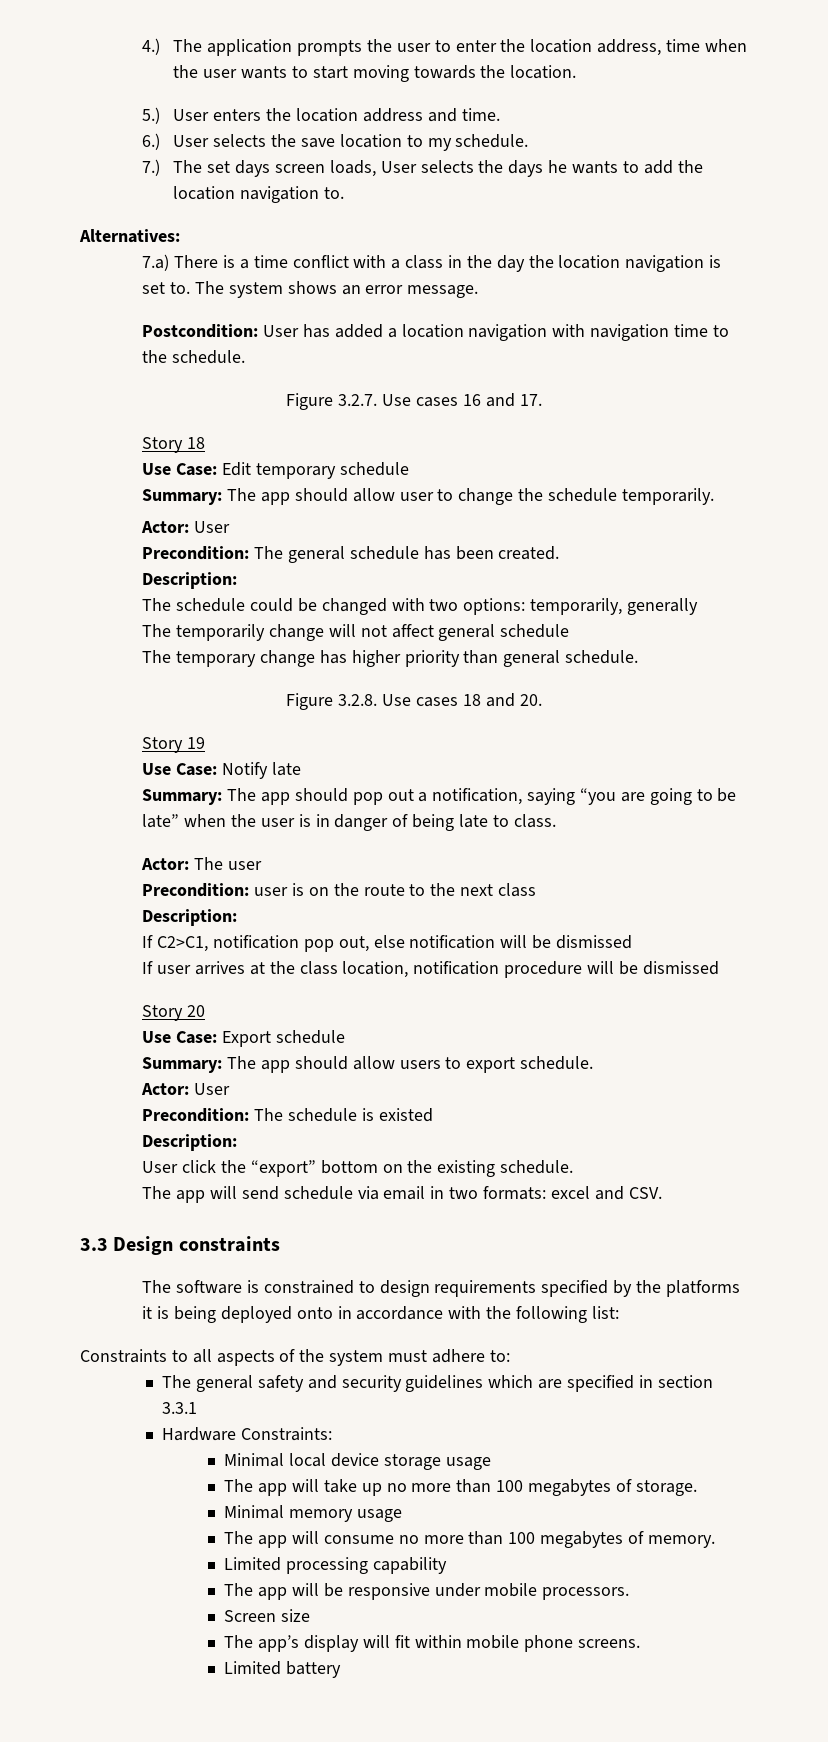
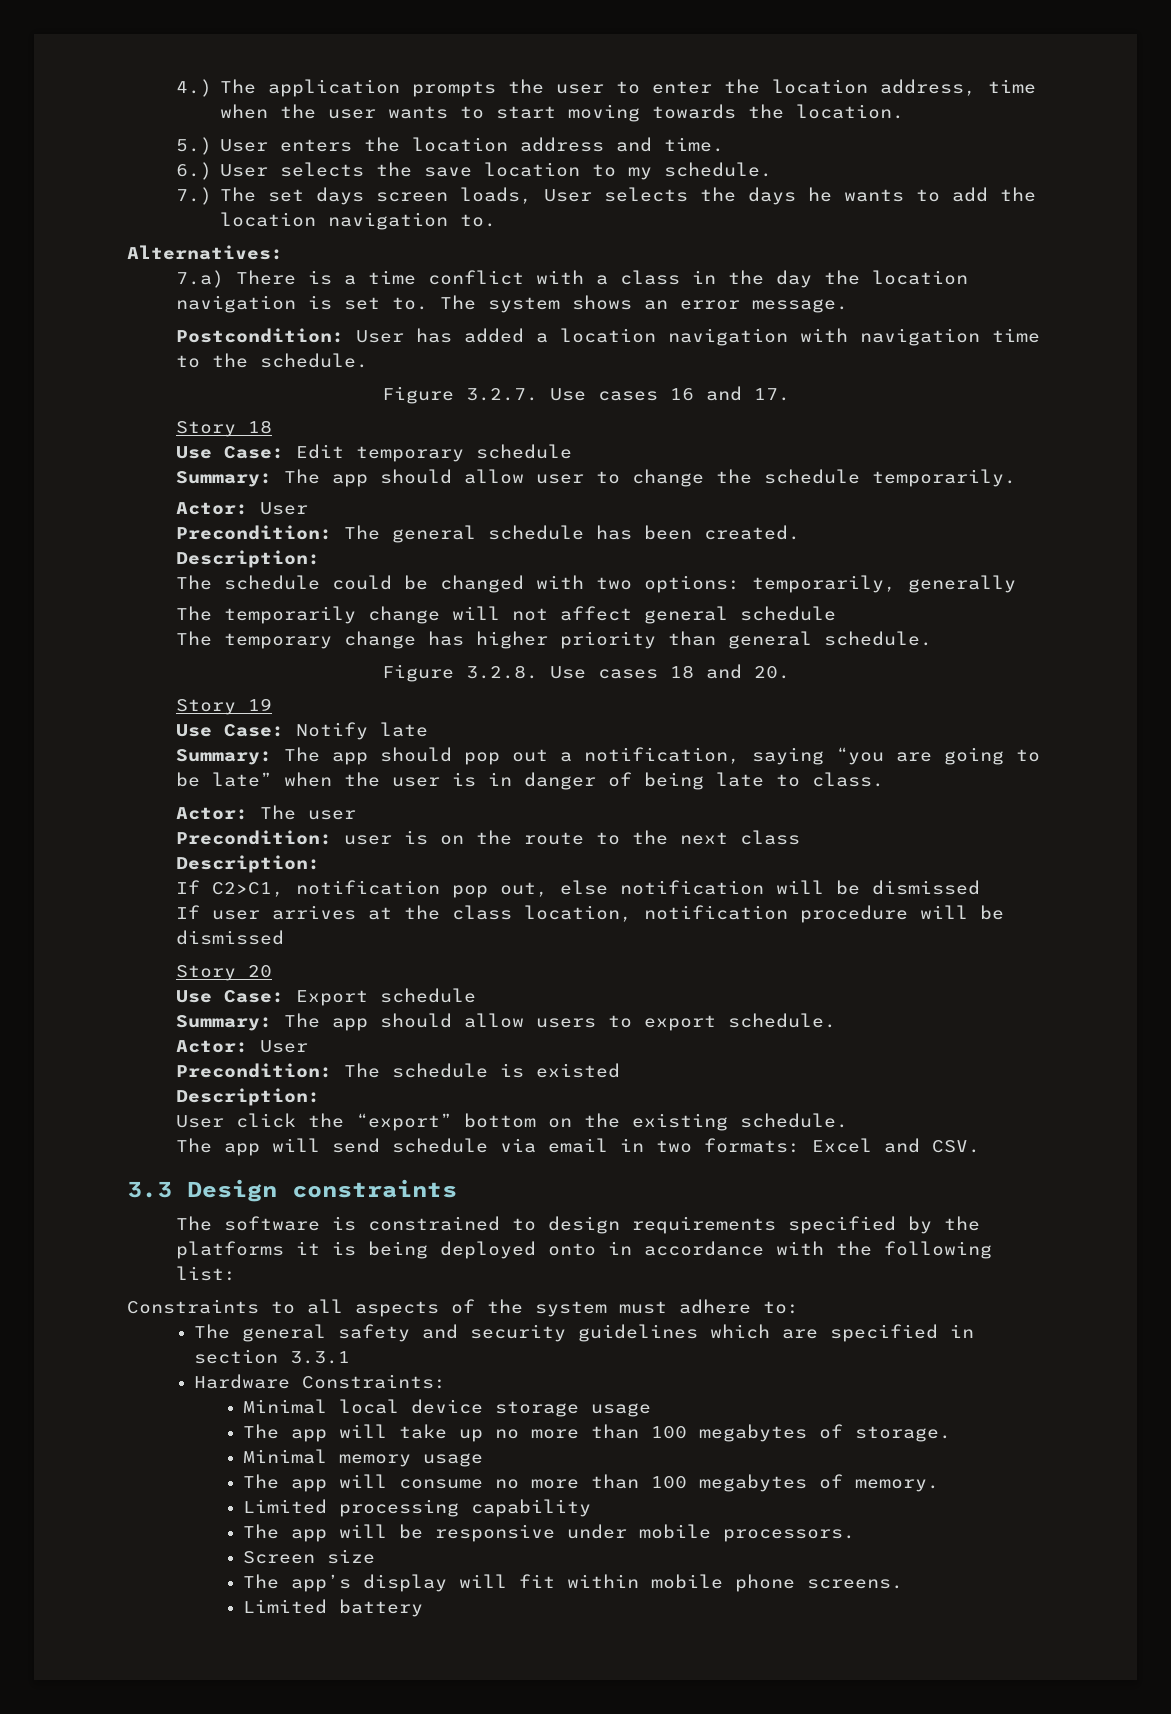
[550,1186,590,1199] excel -> [811,1138,872,1153] Excel

